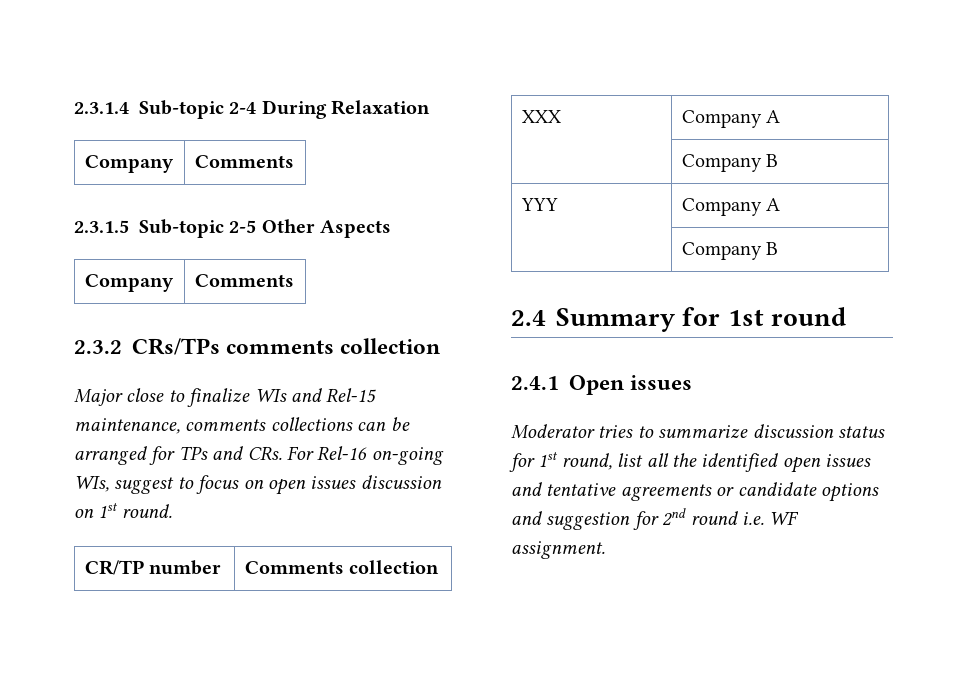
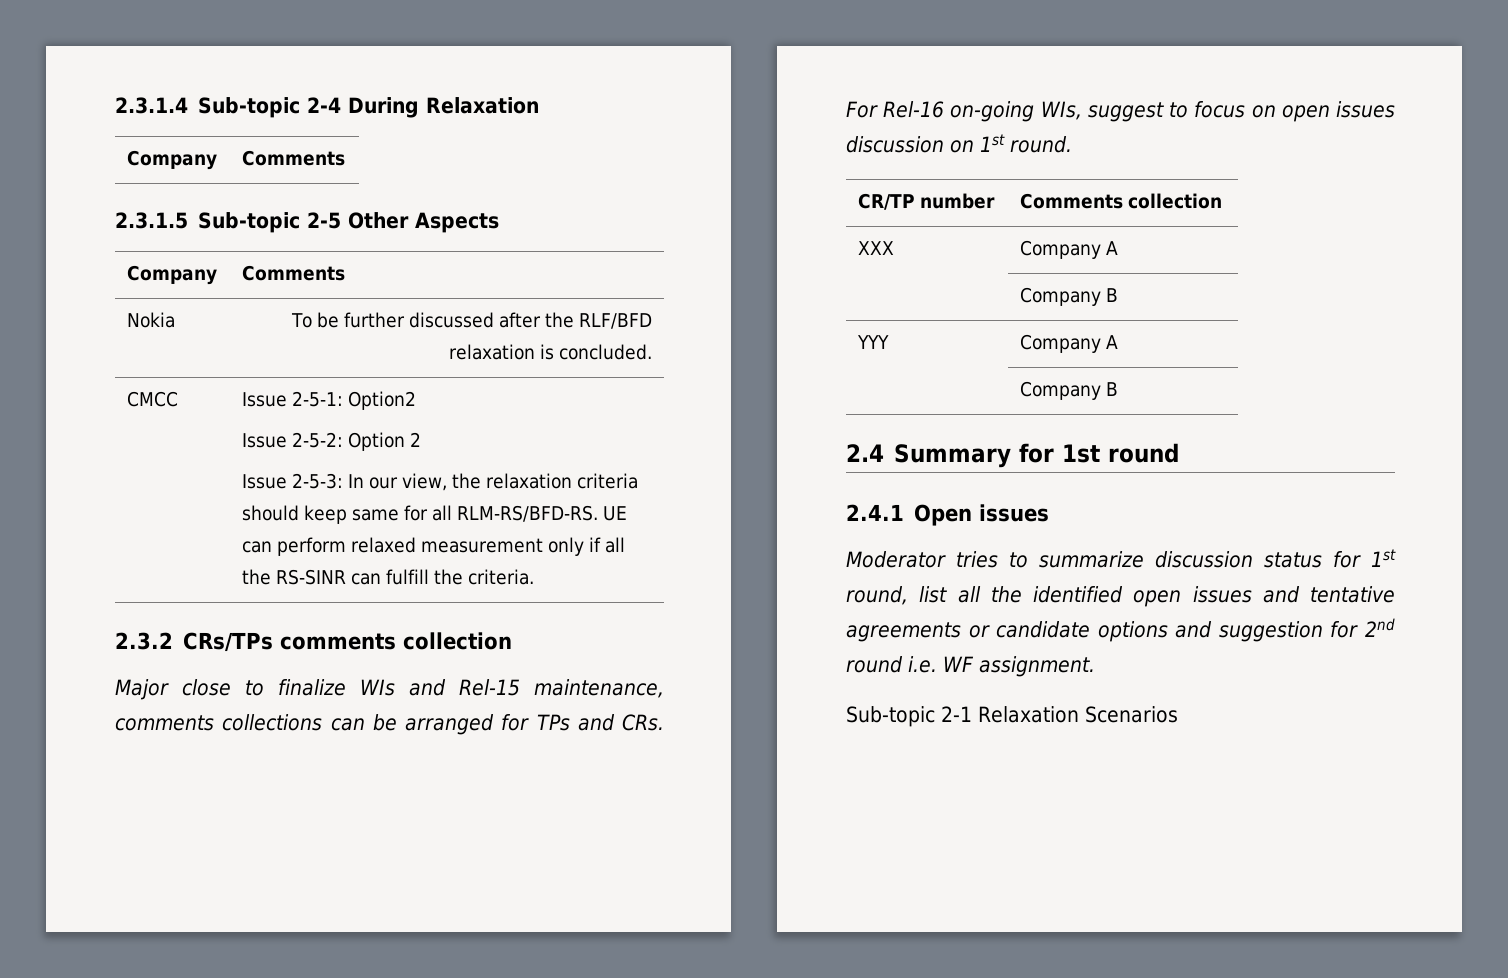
(294, 280) none -> [127,312,176,328] [290,312,652,329] [448,344,652,360] [127,391,179,407] [242,391,417,410] [242,432,422,451] [242,473,639,491] [242,505,628,524] [242,537,626,556] [242,569,535,585] // Nokia | To be further discussed after the RLF/BFD relaxation is concluded. // CMCC | Issue 2-5-1: Option2 // Issue 2-5-2: Option 2 // Issue 2-5-3: In our view, the relaxation criteria should keep same for all RLM-RS/BFD-RS. UE can perform relaxed measurement only if all the RS-SINR can fulfill the criteria.
(605, 550) none -> [846,706,1178,727] // Sub-topic 2-1 Relaxation Scenarios

